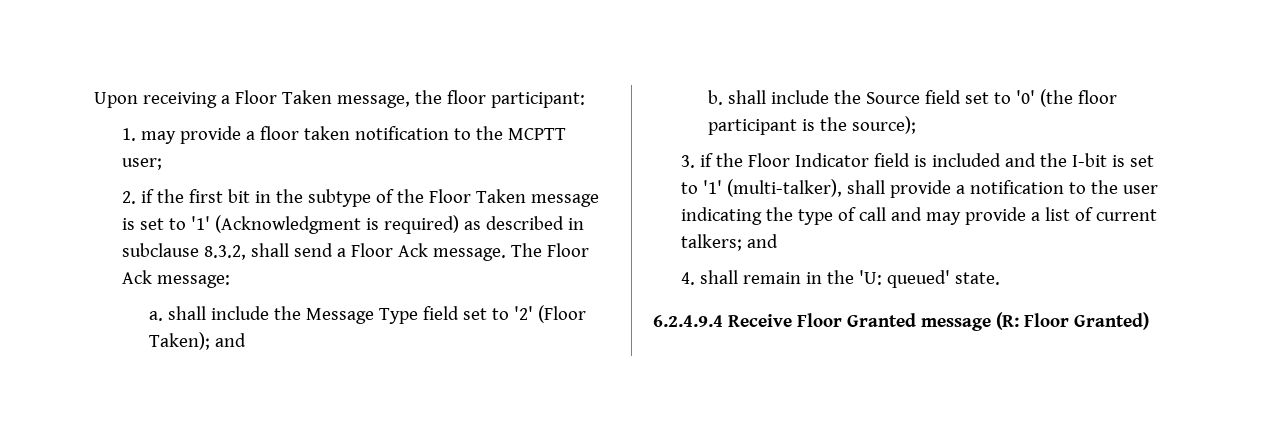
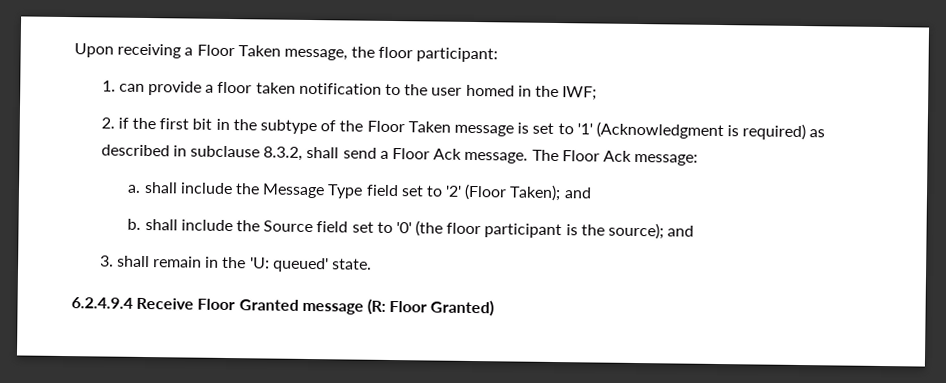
[140,131,176,144] may -> [118,83,145,92] can
[507,128,566,140] [121,158,162,170] MCPTT user; -> [431,84,598,101] user homed in the IWF;
(917, 125) none -> [667,225,695,237] and
[699,153,1154,167] [680,179,1158,198] [680,207,1157,225] [680,234,778,251] [680,272,695,285] if the Floor Indicator field is included and the I-bit is set to '1' (multi-talker), shall provide a notification to the user indicating the type of call and may provide a list of current talkers; and // 4. -> (114, 261) none

